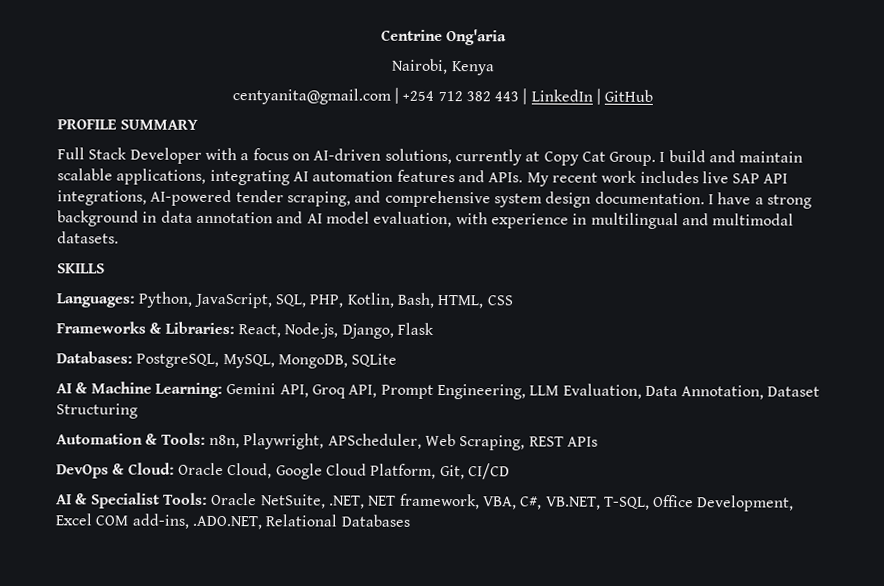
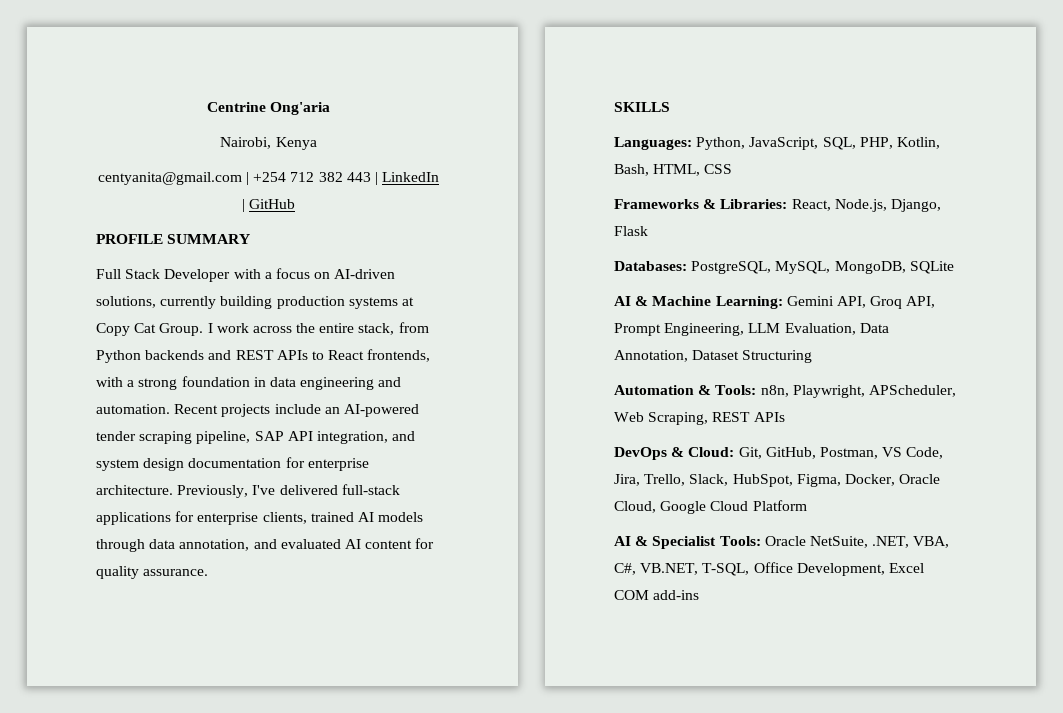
(522, 157) none -> [220,296,398,309] building production systems
[668,150,804,163] [57,168,789,187] [57,189,812,209] [57,210,795,230] [57,231,119,244] build and maintain scalable applications, integrating AI automation features and APIs. My recent work includes live SAP API integrations, AI-powered tender scraping, and comprehensive system design documentation. I have a strong background in data annotation and AI model evaluation, with experience in multilingual and multimodal datasets. -> [216,322,429,335] [96,349,431,363] [96,376,402,390] [96,404,419,417] [96,431,416,444] [96,457,369,471] [96,484,400,498] [96,511,424,525] [96,538,435,552] [96,566,209,579] work across the entire stack, from Python backends and REST APIs to React frontends, with a strong foundation in data engineering and automation. Recent projects include an AI-powered tender scraping pipeline, SAP API integration, and system design documentation for enterprise architecture. Previously, I've delivered full-stack applications for enterprise clients, trained AI models through data annotation, and evaluated AI content for quality assurance.
(175, 468) none -> [738,447,944,459] [614,474,895,487] Git, GitHub, Postman, VS Code, Jira, Trello, Slack, HubSpot, Figma, Docker,
[370,463,510,480] Platform, Git, CI/CD -> [752,500,807,511] Platform
[368,493,480,510] NET framework, -> (910, 542) none
[131,513,410,530] add-ins, .ADO.NET, Relational Databases -> [653,590,700,600] add-ins

